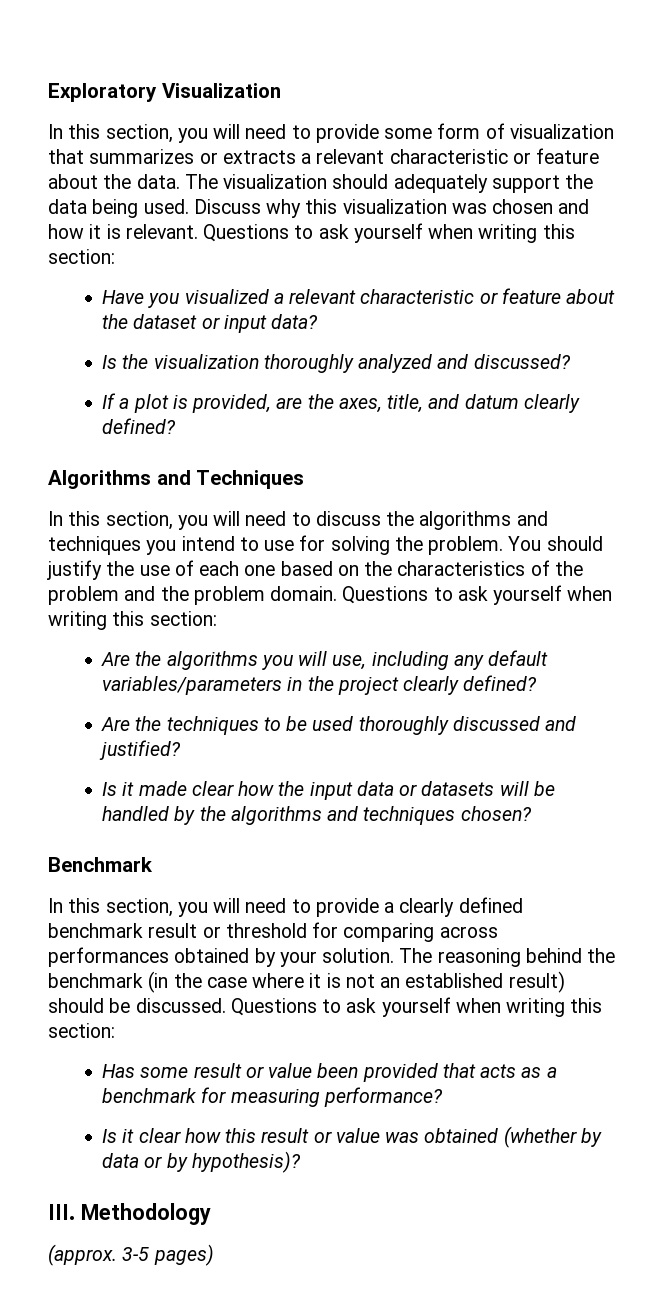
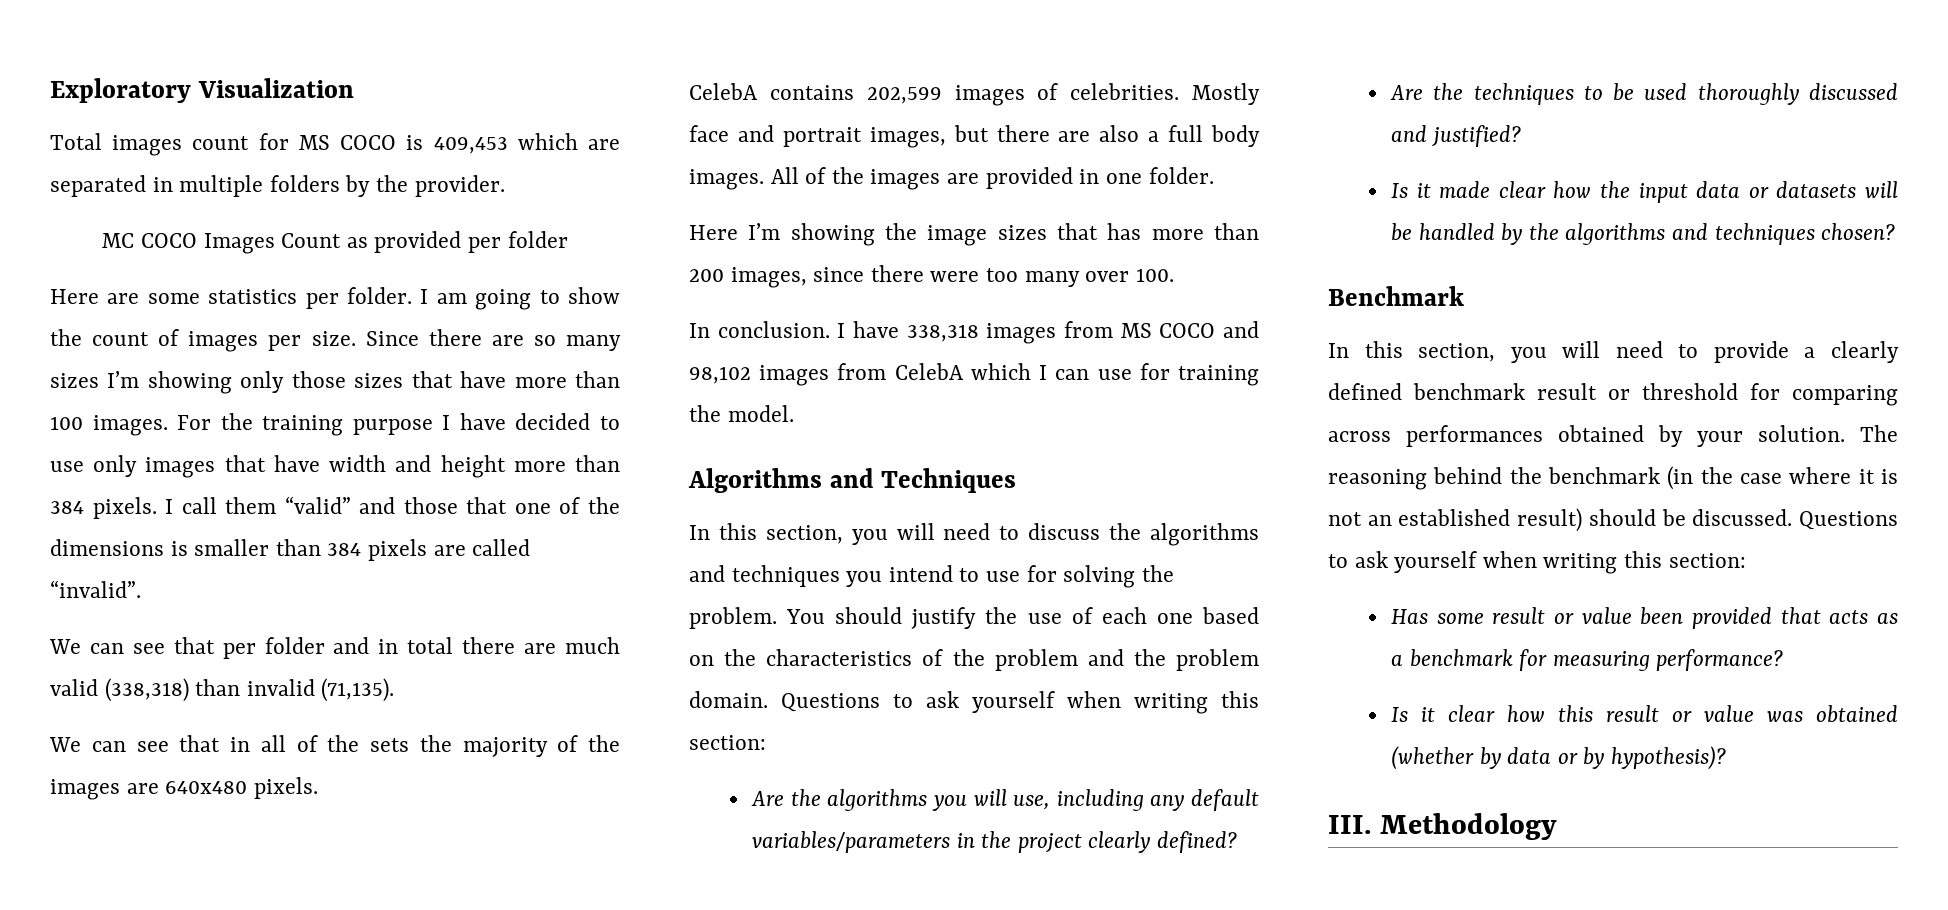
[48,123,614,143] [48,148,600,164] [48,174,594,193] [48,199,590,218] [48,223,575,243] [48,249,115,264] [102,288,616,308] [102,314,319,333] [102,354,571,373] [102,393,580,413] [102,418,177,434] In this section, you will need to provide some form of visualization that summarizes or extracts a relevant characteristic or feature about the data. The visualization should adequately support the data being used. Discuss why this visualization was chosen and how it is relevant. Questions to ask yourself when writing this section: // Have you visualized a relevant characteristic or feature about the dataset or input data? // Is the visualization thoroughly analyzed and discussed? // If a plot is provided, are the axes, title, and datum clearly defined? -> [50,133,620,156] [50,175,505,197] [102,231,568,254] [50,287,620,310] [50,329,622,352] [50,371,621,394] [50,413,620,436] [50,455,620,478] [50,496,620,519] [50,539,531,561] [50,580,141,598] [49,637,621,659] [50,678,395,702] [49,735,620,757] [50,777,318,800] [689,83,1260,106] [689,125,1260,148] [689,167,1214,190] [689,223,1259,246] [689,265,1174,288] [689,321,1259,344] [689,363,1259,386] [689,405,794,422] Total images count for MS COCO is 409,453 which are separated in multiple folders by the provider. // MC COCO Images Count as provided per folder // Here are some statistics per folder. I am going to show the count of images per size. Since there are so many sizes I’m showing only those sizes that have more than 100 images. For the training purpose I have decided to use only images that have width and height more than 384 pixels. I call them “valid” and those that one of the dimensions is smaller than 384 pixels are called “invalid”. // We can see that per folder and in total there are much valid (338,318) than invalid (71,135). // We can see that in all of the sets the majority of the images are 640x480 pixels. // CelebA contains 202,599 images of celebrities. Mostly face and portrait images, but there are also a full body images. All of the images are provided in one folder. // Here I’m showing the image sizes that has more than 200 images, since there were too many over 100. // In conclusion. I have 338,318 images from MS COCO and 98,102 images from CelebA which I can use for training the model.
[48,1244,214,1266] // (approx. 3-5 pages) -> (1557, 826) none

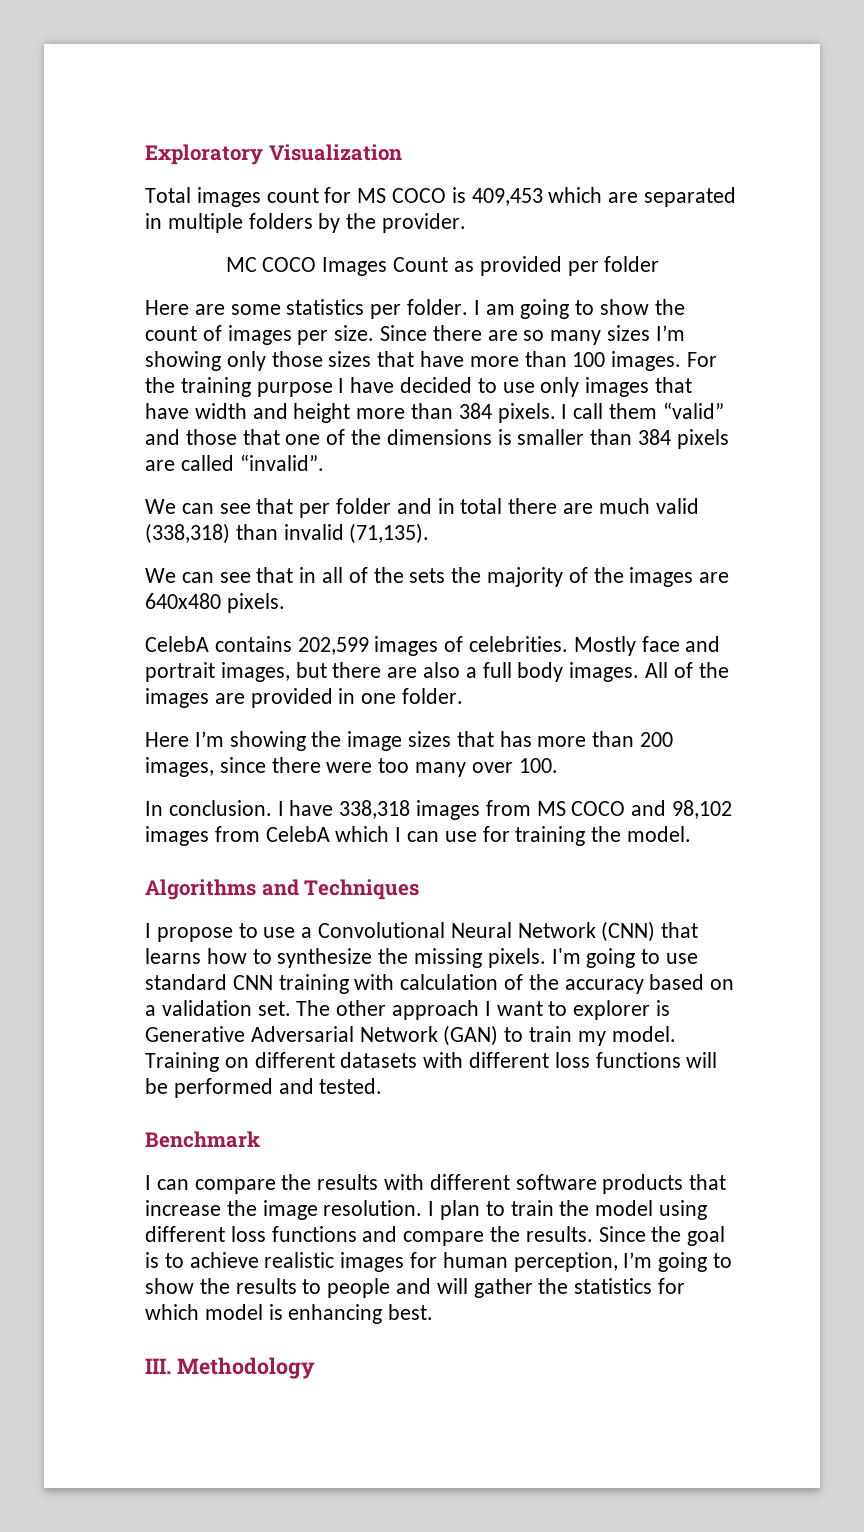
[689,523,1259,546] [689,565,1174,588] [689,607,1259,629] [689,649,1259,671] [689,691,1259,714] [689,735,766,750] [751,789,1259,811] [752,831,1238,853] [1390,83,1898,105] [1391,125,1521,147] [1391,181,1898,203] [1391,223,1896,245] [1328,286,1464,306] [1328,341,1899,363] [1328,383,1898,406] [1328,425,1898,447] [1328,466,1898,490] [1328,508,1898,532] [1328,551,1746,574] [1391,607,1898,629] [1391,649,1784,671] [1391,705,1898,723] [1391,746,1727,770] In this section, you will need to discuss the algorithms and techniques you intend to use for solving the problem. You should justify the use of each one based on the characteristics of the problem and the problem domain. Questions to ask yourself when writing this section: // Are the algorithms you will use, including any default variables/parameters in the project clearly defined? // Are the techniques to be used thoroughly discussed and justified? // Is it made clear how the input data or datasets will be handled by the algorithms and techniques chosen? // Benchmark // In this section, you will need to provide a clearly defined benchmark result or threshold for comparing across performances obtained by your solution. The reasoning behind the benchmark (in the case where it is not an established result) should be discussed. Questions to ask yourself when writing this section: // Has some result or value been provided that acts as a benchmark for measuring performance? // Is it clear how this result or value was obtained (whether by data or by hypothesis)? -> [145,921,699,942] [145,948,699,968] [145,974,735,994] [145,1000,671,1020] [145,1025,676,1046] [145,1052,718,1072] [145,1078,383,1098] [145,1131,260,1148] [145,1174,727,1194] [145,1200,708,1220] [145,1226,726,1246] [145,1252,733,1272] [145,1278,686,1298] [145,1304,434,1324] I propose to use a Convolutional Neural Network (CNN) that learns how to synthesize the missing pixels. I'm going to use standard CNN training with calculation of the accuracy based on a validation set. The other approach I want to explorer is Generative Adversarial Network (GAN) to train my model. Training on different datasets with different loss functions will be performed and tested. // Benchmark // I can compare the results with different software products that increase the image resolution. I plan to train the model using different loss functions and compare the results. Since the goal is to achieve realistic images for human perception, I’m going to show the results to people and will gather the statistics for which model is enhancing best.

